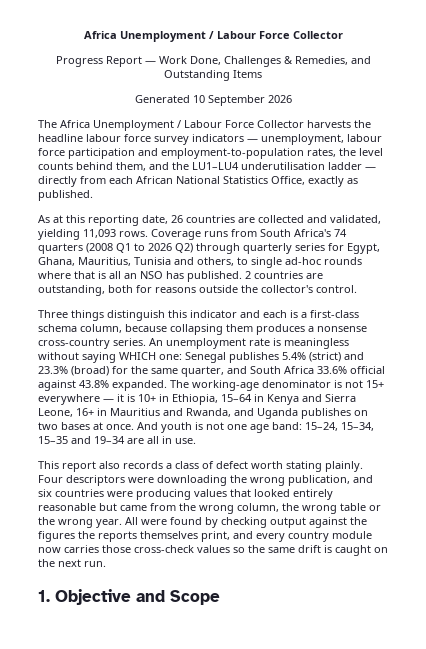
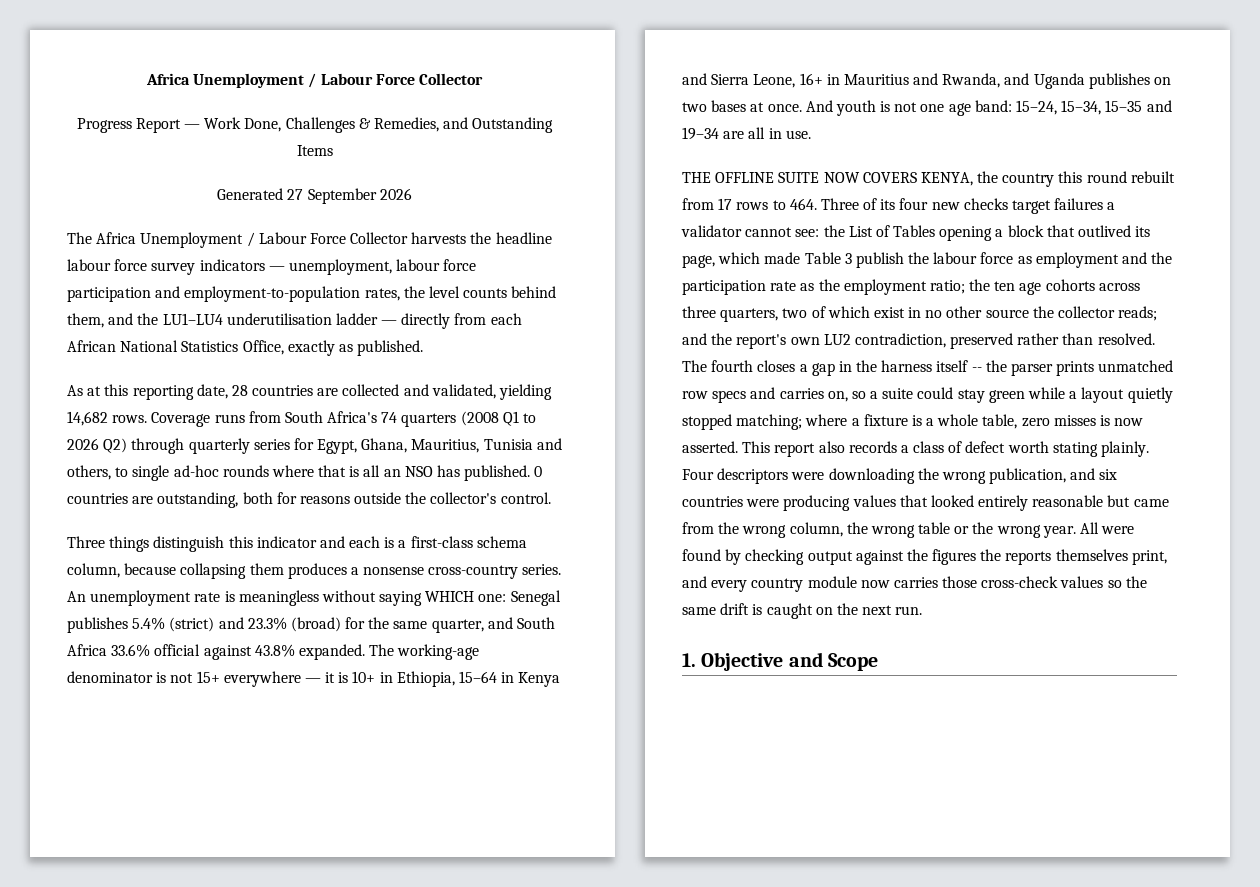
[192,95,205,103] 10 -> [287,189,304,200] 27
[171,215,183,223] 26 -> [231,385,248,396] 28
[83,229,116,238] 11,093 -> [67,411,108,426] 14,682
[245,271,251,279] 2 -> [534,466,543,477] 0
(196, 441) none -> [682,171,1175,187] [682,198,1116,214] [681,225,1151,241] [682,252,1173,268] [682,279,1140,295] [682,306,1158,322] [682,333,1155,349] [682,360,1174,376] [682,387,1173,403] [682,414,1144,430] [682,441,738,453] THE OFFLINE SUITE NOW COVERS KENYA, the country this round rebuilt from 17 rows to 464. Three of its four new checks target failures a validator cannot see: the List of Tables opening a block that outlived its page, which made Table 3 publish the labour force as employment and the participation rate as the employment ratio; the ten age cohorts across three quarters, two of which exist in no other source the collector reads; and the report's own LU2 contradiction, preserved rather than resolved. The fourth closes a gap in the harness itself -- the parser prints unmatched row specs and carries on, so a suite could stay green while a layout quietly stopped matching; where a fixture is a whole table, zero misses is now asserted.

